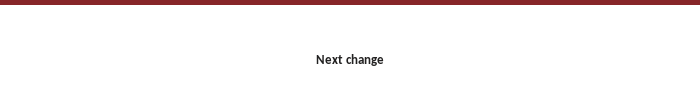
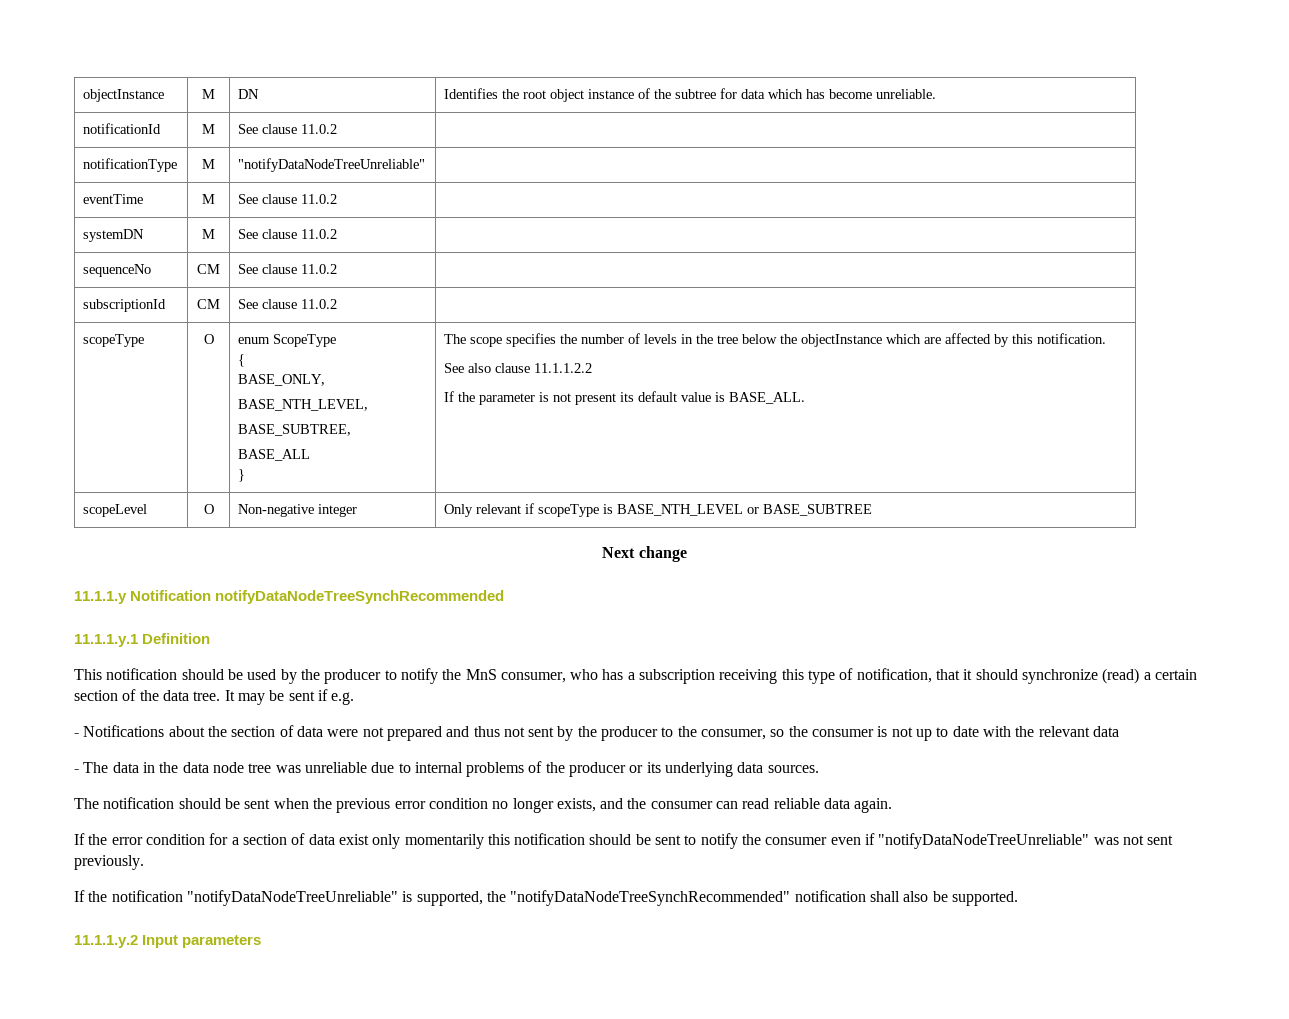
[315,54,385,66] Next change -> [83,89,165,102] [202,89,215,99] [238,89,260,99] [444,88,937,102] [83,123,162,134] [202,124,215,134] [238,124,338,134] [83,158,178,172] [202,159,215,169] [238,158,426,172] [83,194,144,204] [202,194,215,204] [238,194,338,204] [83,229,145,242] [202,229,215,239] [238,229,338,239] [83,264,152,277] [197,264,220,274] [238,264,338,274] [83,299,167,312] [197,299,220,309] [238,299,338,309] [83,334,145,347] [203,334,214,344] [238,334,337,347] [238,354,246,367] [238,374,326,386] [238,399,369,411] [238,424,352,436] [238,449,311,461] [238,469,246,482] [444,333,1107,347] [444,363,593,373] [444,391,806,405] [83,504,148,517] [203,504,214,514] [238,504,358,517] [444,503,873,517] [602,546,687,562] [74,590,505,604] [74,633,211,647] [74,668,1197,684] [74,689,355,705] [74,725,1119,741] [74,761,819,777] [74,797,893,813] [74,833,1174,849] [74,855,144,870] [74,890,1018,906] [74,935,262,948] objectInstance | M | DN | Identifies the root object instance of the subtree for data which has become unreliable. // notificationId | M | See clause 11.0.2 | // notificationType | M | "notifyDataNodeTreeUnreliable" | // eventTime | M | See clause 11.0.2 | // systemDN | M | See clause 11.0.2 | // sequenceNo | CM | See clause 11.0.2 | // subscriptionId | CM | See clause 11.0.2 | // scopeType | O | enum ScopeType // { // BASE_ONLY, // BASE_NTH_LEVEL, // BASE_SUBTREE, // BASE_ALL // } | The scope specifies the number of levels in the tree below the objectInstance which are affected by this notification. // See also clause 11.1.1.2.2 // If the parameter is not present its default value is BASE_ALL. // scopeLevel | O | Non-negative integer | Only relevant if scopeType is BASE_NTH_LEVEL or BASE_SUBTREE // Next change // 11.1.1.y Notification notifyDataNodeTreeSynchRecommended // 11.1.1.y.1 Definition // This notification should be used by the producer to notify the MnS consumer, who has a subscription receiving this type of notification, that it should synchronize (read) a certain section of the data tree. It may be sent if e.g. // - Notifications about the section of data were not prepared and thus not sent by the producer to the consumer, so the consumer is not up to date with the relevant data // - The data in the data node tree was unreliable due to internal problems of the producer or its underlying data sources. // The notification should be sent when the previous error condition no longer exists, and the consumer can read reliable data again. // If the error condition for a section of data exist only momentarily this notification should be sent to notify the consumer even if "notifyDataNodeTreeUnreliable" was not sent previously. // If the notification "notifyDataNodeTreeUnreliable" is supported, the "notifyDataNodeTreeSynchRecommended" notification shall also be supported. // 11.1.1.y.2 Input parameters

